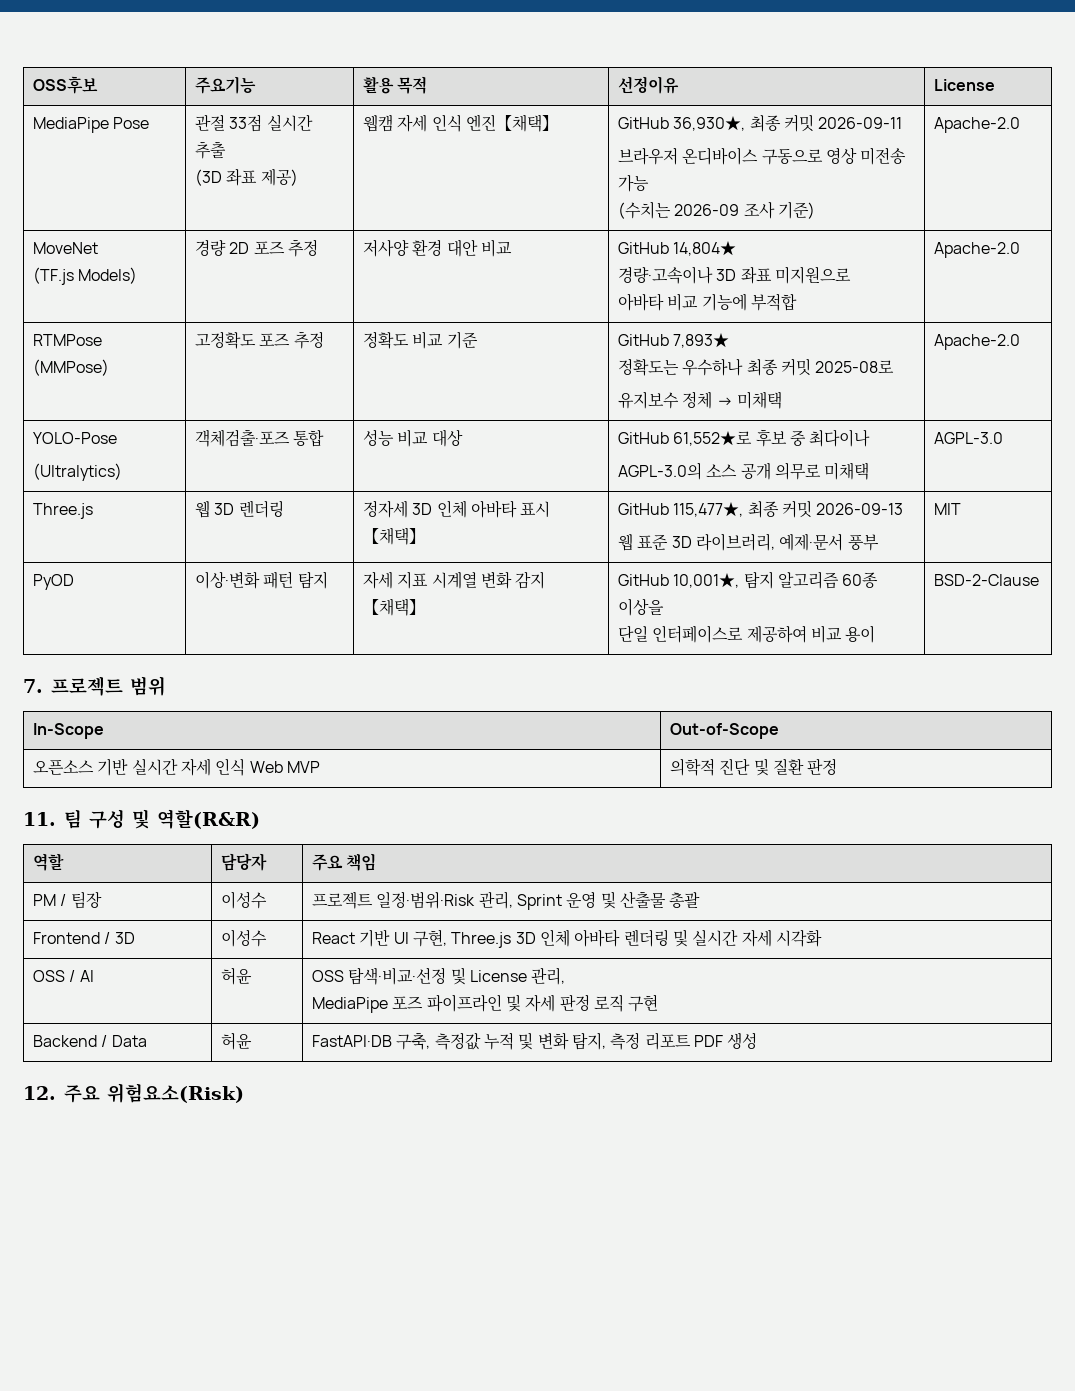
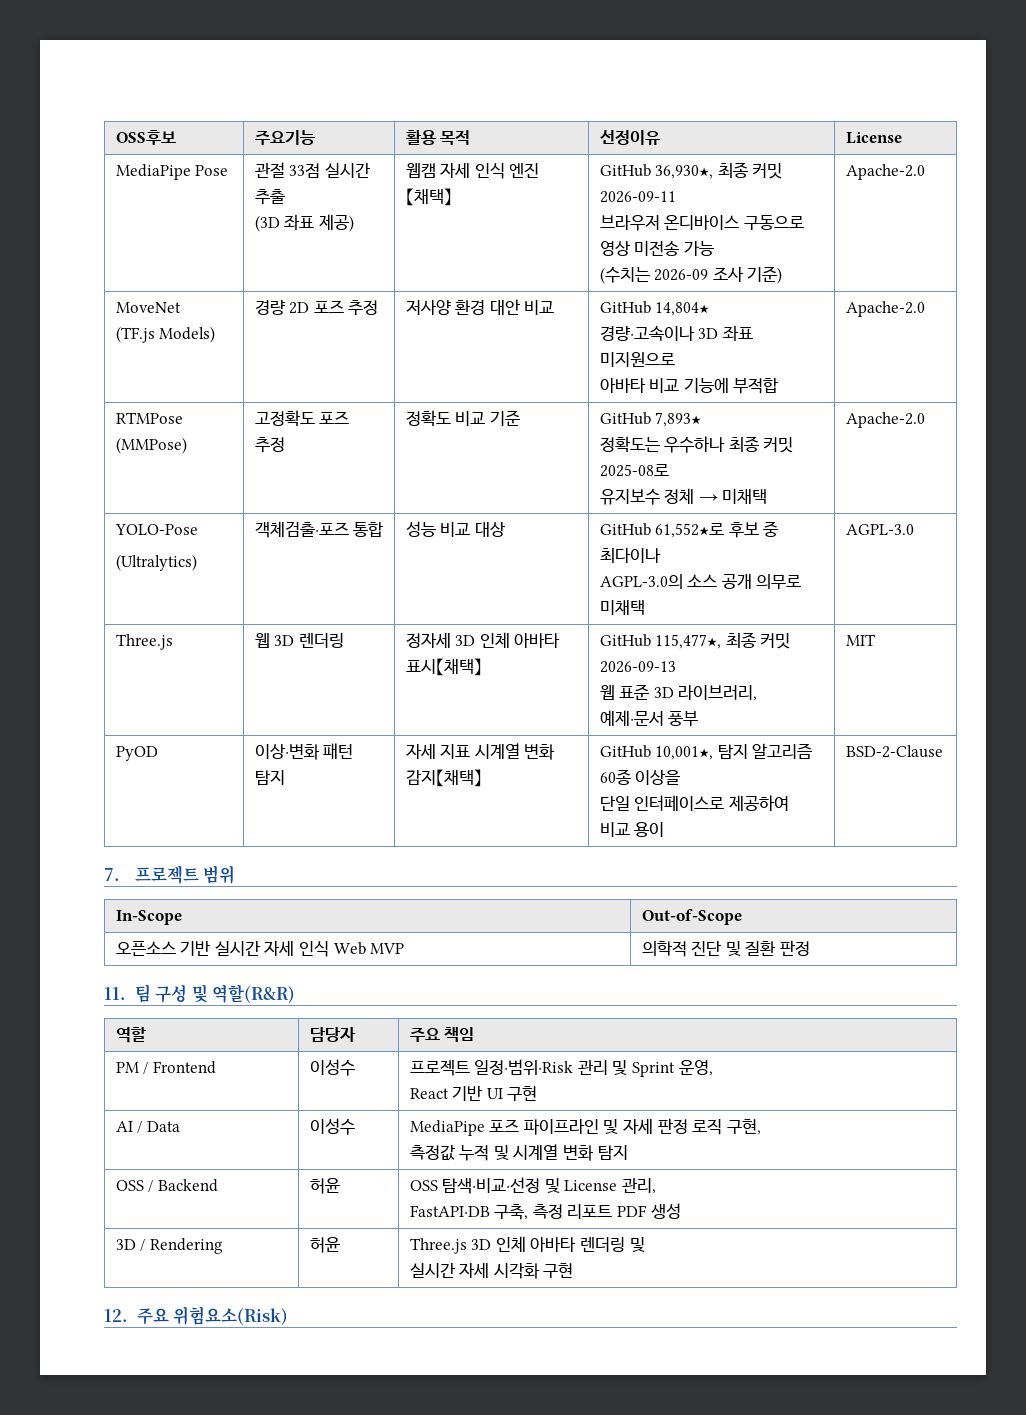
[70,891,102,909] 팀장 -> [152,1061,216,1074] Frontend
[478,891,701,910] [33,932,135,944] [221,929,268,947] [312,929,822,948] 관리, Sprint 운영 및 산출물 총괄 // Frontend / 3D | 이성수 | React 기반 UI 구현, Three.js 3D 인체 아바타 렌더링 및 실시간 자세 시각화 -> [577,1060,713,1077] [409,1086,538,1101] [115,1121,180,1133] [309,1118,355,1135] [409,1118,761,1136] [409,1144,628,1161] 관리 및 Sprint 운영, // React 기반 UI 구현 // AI / Data | 이성수 | MediaPipe 포즈 파이프라인 및 자세 판정 로직 구현, // 측정값 누적 및 시계열 변화 탐지
[79,970,94,982] AI -> [157,1179,218,1192] Backend
[312,994,659,1013] [33,1035,147,1047] [221,1032,253,1050] [312,1032,758,1050] MediaPipe 포즈 파이프라인 및 자세 판정 로직 구현 // Backend / Data | 허윤 | FastAPI·DB 구축, 측정값 누적 및 변화 탐지, 측정 리포트 PDF 생성 -> [409,1203,681,1220] [115,1238,223,1254] [309,1237,340,1253] [409,1236,645,1254] [409,1263,574,1279] FastAPI·DB 구축, 측정 리포트 PDF 생성 // 3D / Rendering | 허윤 | Three.js 3D 인체 아바타 렌더링 및 // 실시간 자세 시각화 구현

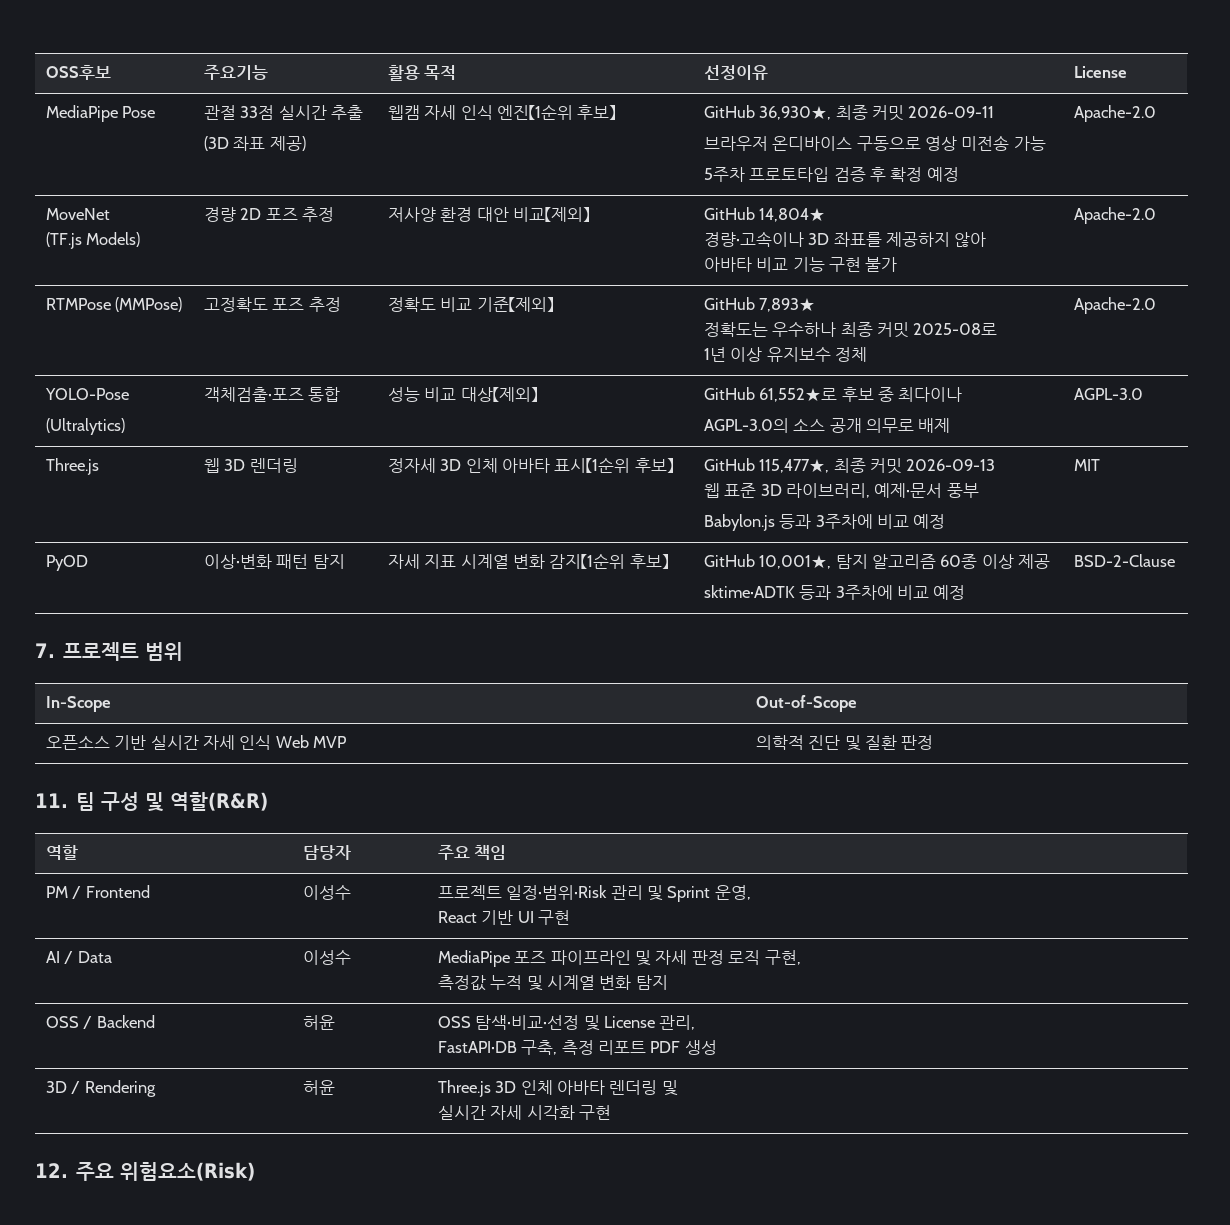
[413,189,444,204] 채택 -> [535,104,610,120] 1순위 후보
[599,266,783,284] (수치는 2026-09 조사 기준) -> [703,167,959,182] 5주차 프로토타입 검증 후 확정 예정
(555, 307) none -> [545,207,591,222] 【제외】
[722,325,753,341] [599,352,675,367] 좌표 미지원으로 -> [833,232,987,247] 좌표를 제공하지 않아
[683,377,779,394] 기능에 부적합 -> [792,257,898,272] 기능 구현 불가
(520, 418) none -> [508,297,554,312] 【제외】
(669, 470) none -> [703,347,763,362] 1년 이상
[698,489,768,504] → 미채택 -> (868, 354) none
(505, 529) none -> [492,387,538,402] 【제외】
[599,600,645,615] 미채택 -> [918,418,951,433] 배제
[443,659,474,674] 채택 -> [592,457,667,473] 1순위 후보
(699, 719) none -> [703,514,946,531] // Babylon.js 등과 3주차에 비교 예정
[443,770,474,785] 채택 -> [587,553,662,569] 1순위 후보
[635,770,681,785] [599,795,789,811] [599,822,665,837] 이상을 // 단일 인터페이스로 제공하여 비교 용이 -> [981,554,1051,569] [703,585,966,600] 이상 제공 // sktime·ADTK 등과 3주차에 비교 예정

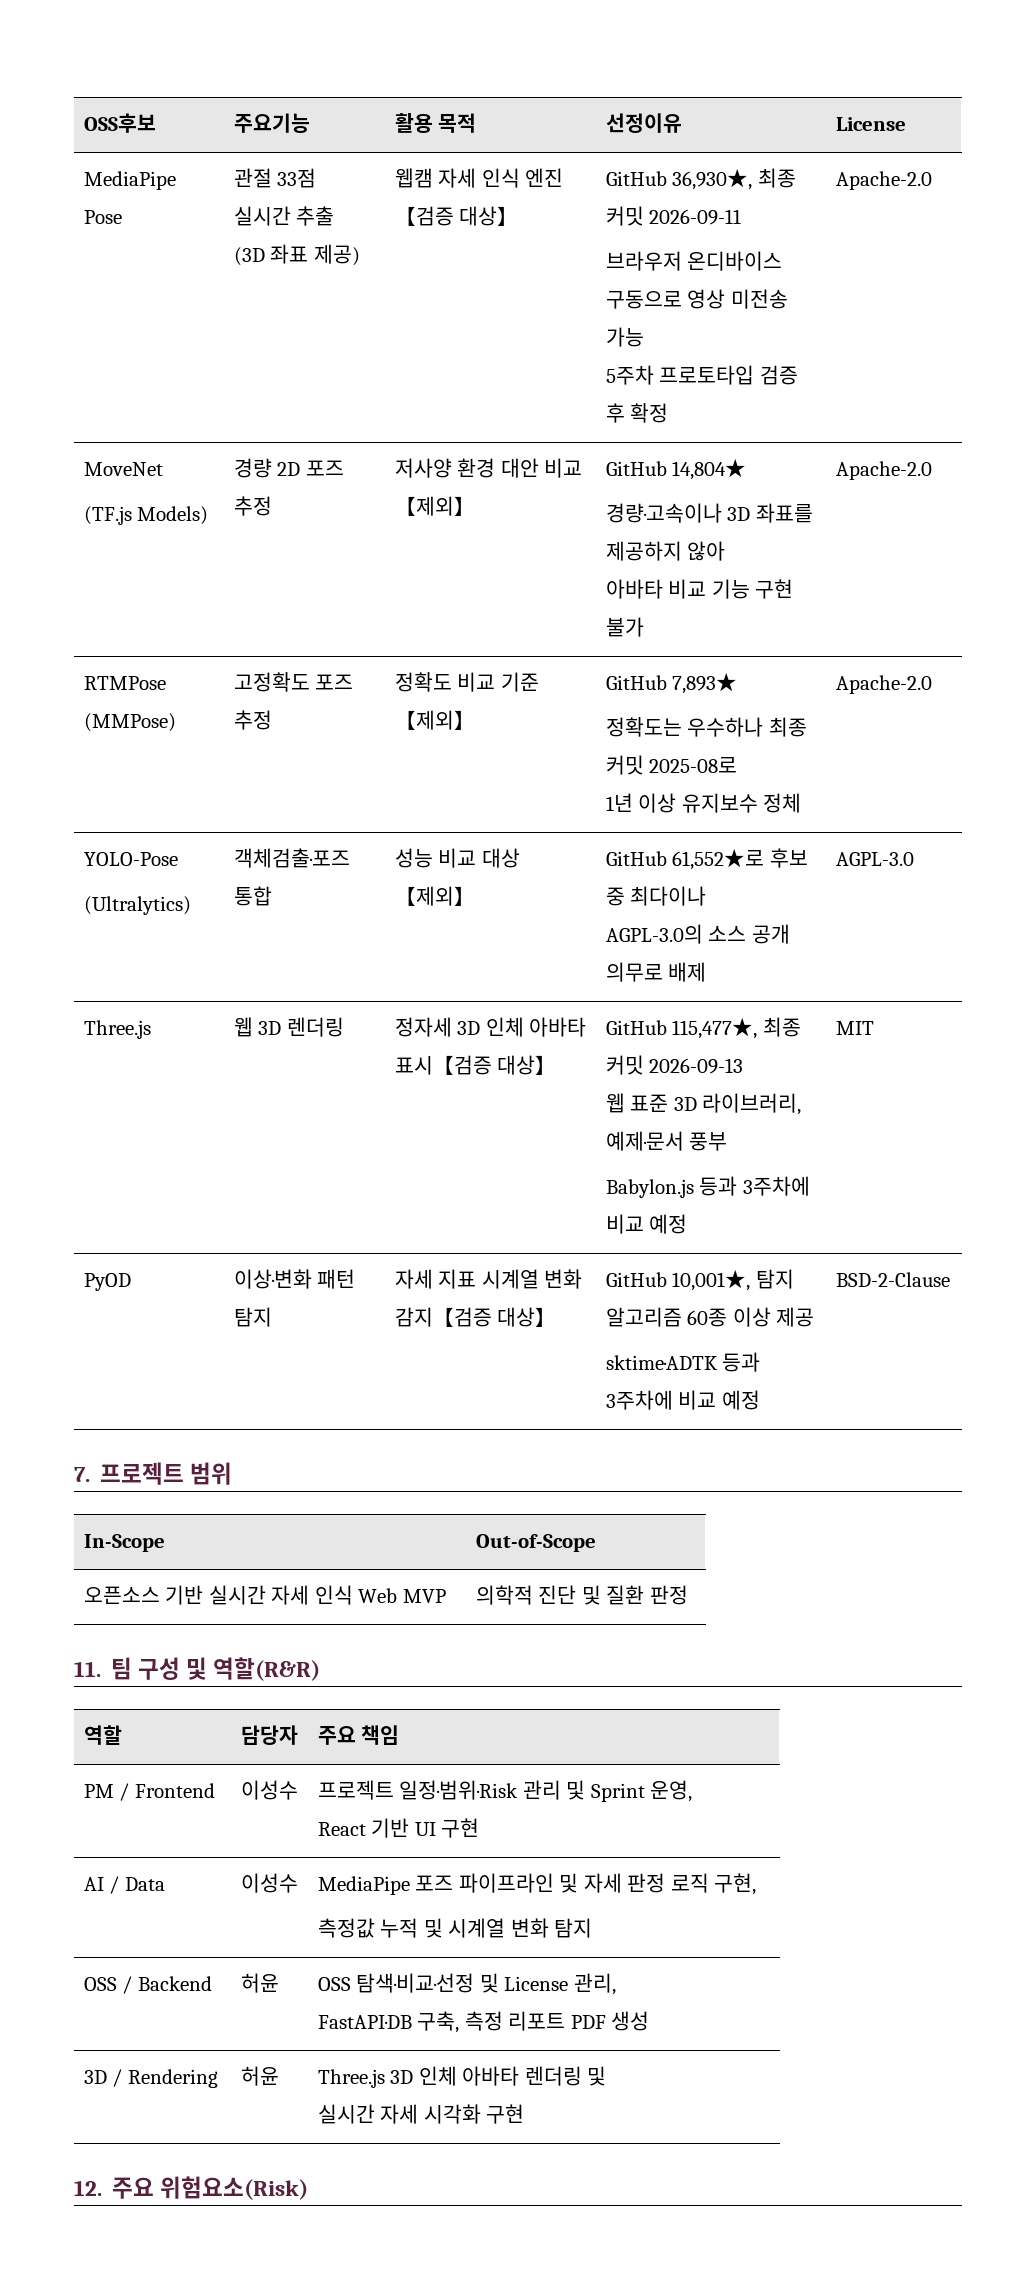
[535,104,610,120] 1순위 후보 -> [415,206,498,226] 검증 대상
[926,167,959,182] 예정 -> (669, 413) none
[592,457,667,473] 1순위 후보 -> [453,1055,536,1075] 검증 대상
[587,553,662,569] 1순위 후보 -> [453,1307,536,1327] 검증 대상

